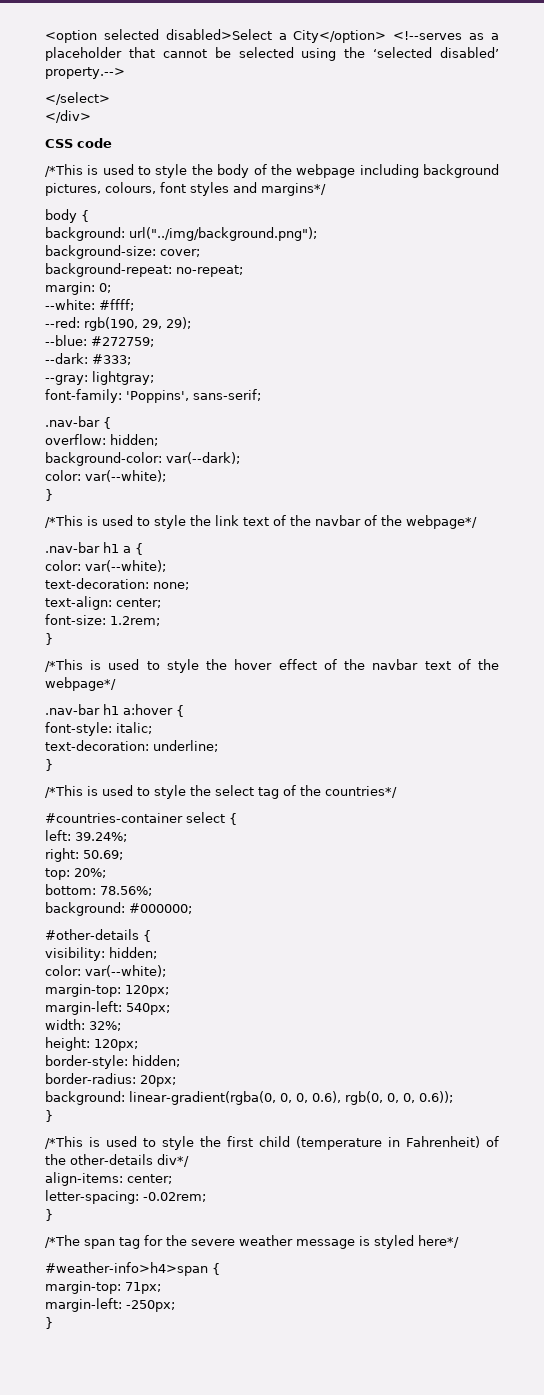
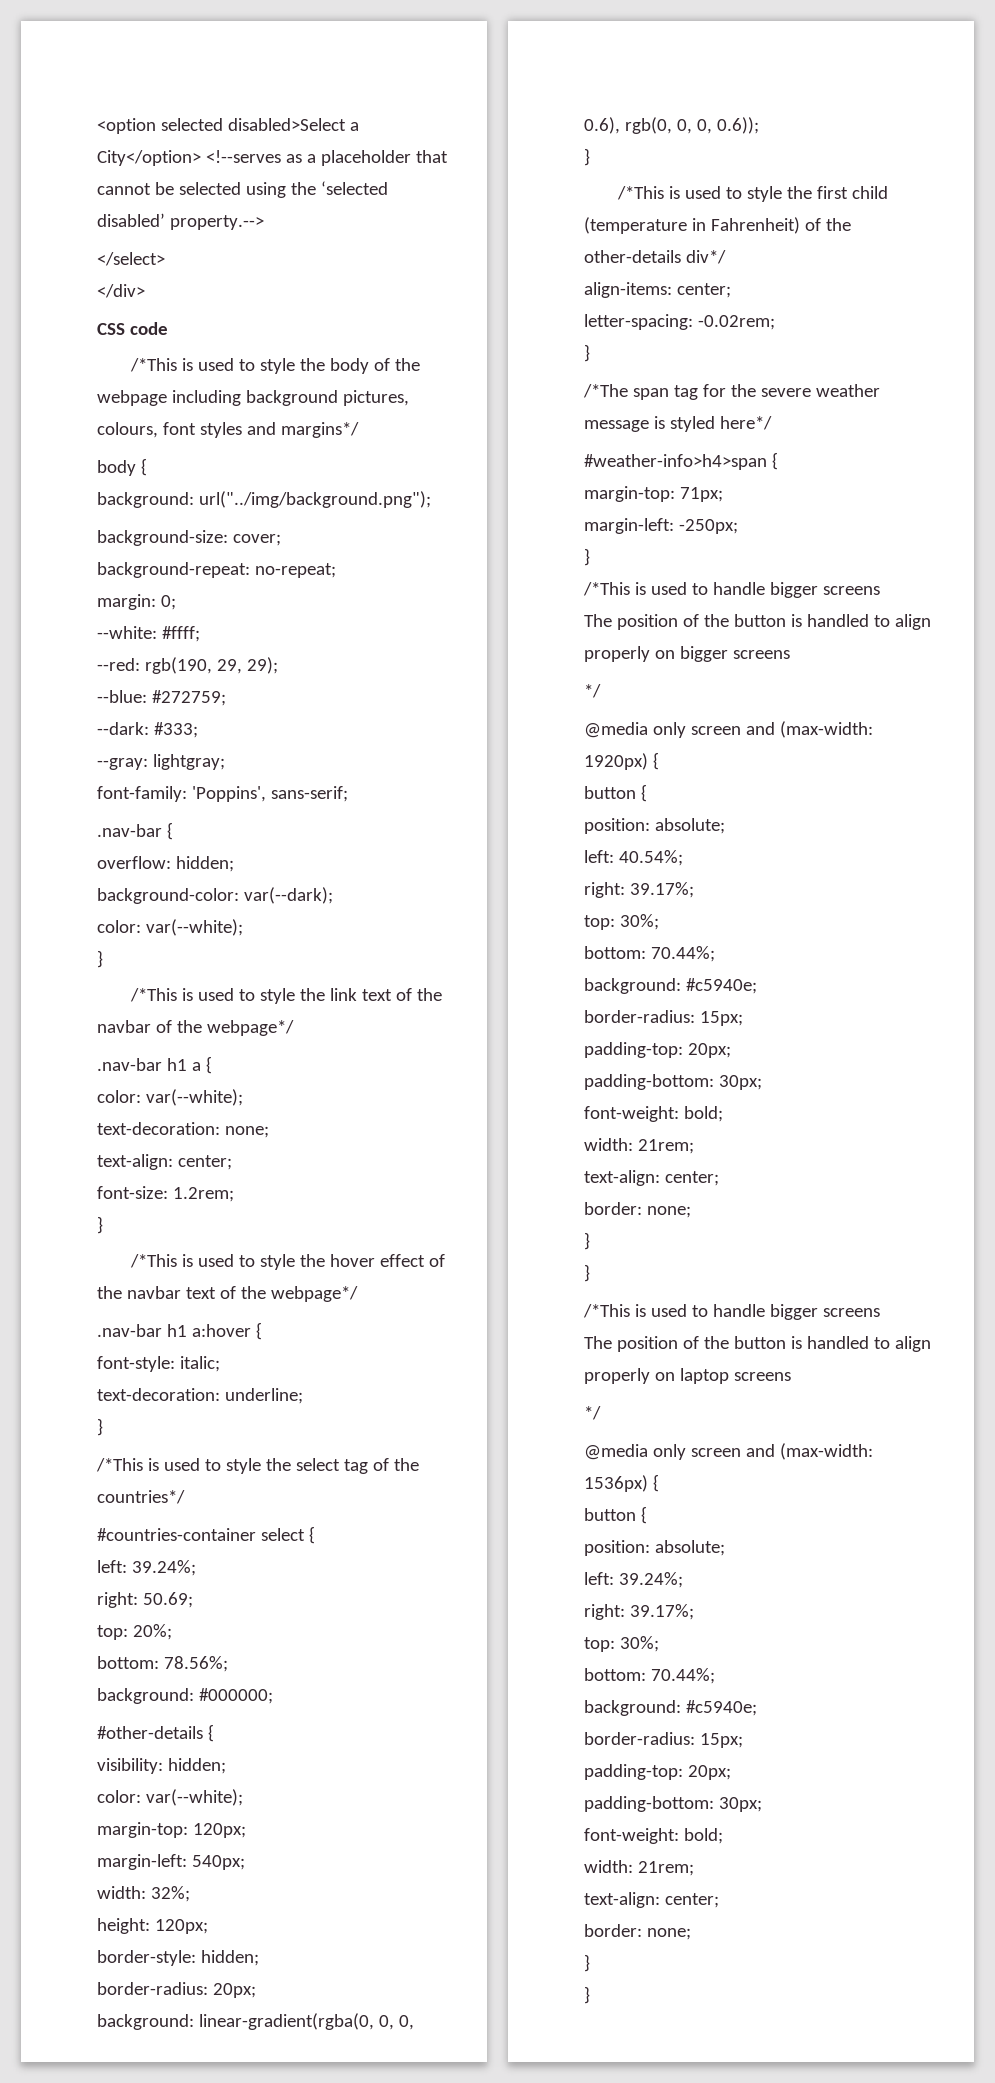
(53, 1323) none -> [583,582,880,598] [584,614,931,630] [584,646,790,662] [584,684,601,698] [584,721,873,738] [584,752,659,770] [584,784,647,802] [584,818,725,834] [584,850,683,866] [584,882,694,898] [584,914,659,930] [584,946,715,962] [584,978,757,994] [584,1010,743,1026] [584,1042,731,1058] [584,1074,762,1090] [584,1106,723,1122] [584,1138,694,1154] [584,1170,719,1186] [584,1202,691,1218] [584,1232,590,1250] [584,1264,590,1282] [583,1304,880,1320] [584,1336,931,1352] [584,1368,791,1384] [584,1406,601,1420] [584,1443,873,1460] [584,1474,659,1492] [584,1506,647,1524] [584,1540,725,1556] [584,1572,683,1588] [584,1604,694,1620] [584,1636,659,1652] [584,1668,715,1684] [584,1700,757,1716] [584,1732,743,1748] [584,1764,731,1780] [584,1796,762,1812] [584,1828,723,1844] [584,1860,694,1876] [584,1892,719,1908] [584,1924,691,1940] [584,1954,590,1972] [584,1986,590,2004] // /*This is used to handle bigger screens // The position of the button is handled to align properly on bigger screens // */ // @media only screen and (max-width: 1920px) { // button { // position: absolute; // left: 40.54%; // right: 39.17%; // top: 30%; // bottom: 70.44%; // background: #c5940e; // border-radius: 15px; // padding-top: 20px; // padding-bottom: 30px; // font-weight: bold; // width: 21rem; // text-align: center; // border: none; // } // } // /*This is used to handle bigger screens // The position of the button is handled to align properly on laptop screens // */ // @media only screen and (max-width: 1536px) { // button { // position: absolute; // left: 39.24%; // right: 39.17%; // top: 30%; // bottom: 70.44%; // background: #c5940e; // border-radius: 15px; // padding-top: 20px; // padding-bottom: 30px; // font-weight: bold; // width: 21rem; // text-align: center; // border: none; // } // }

